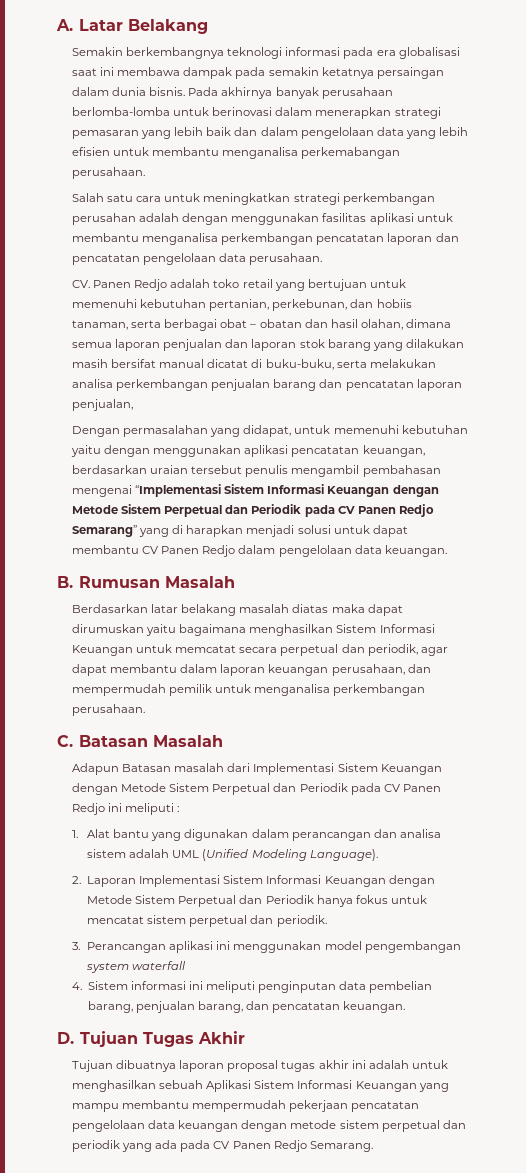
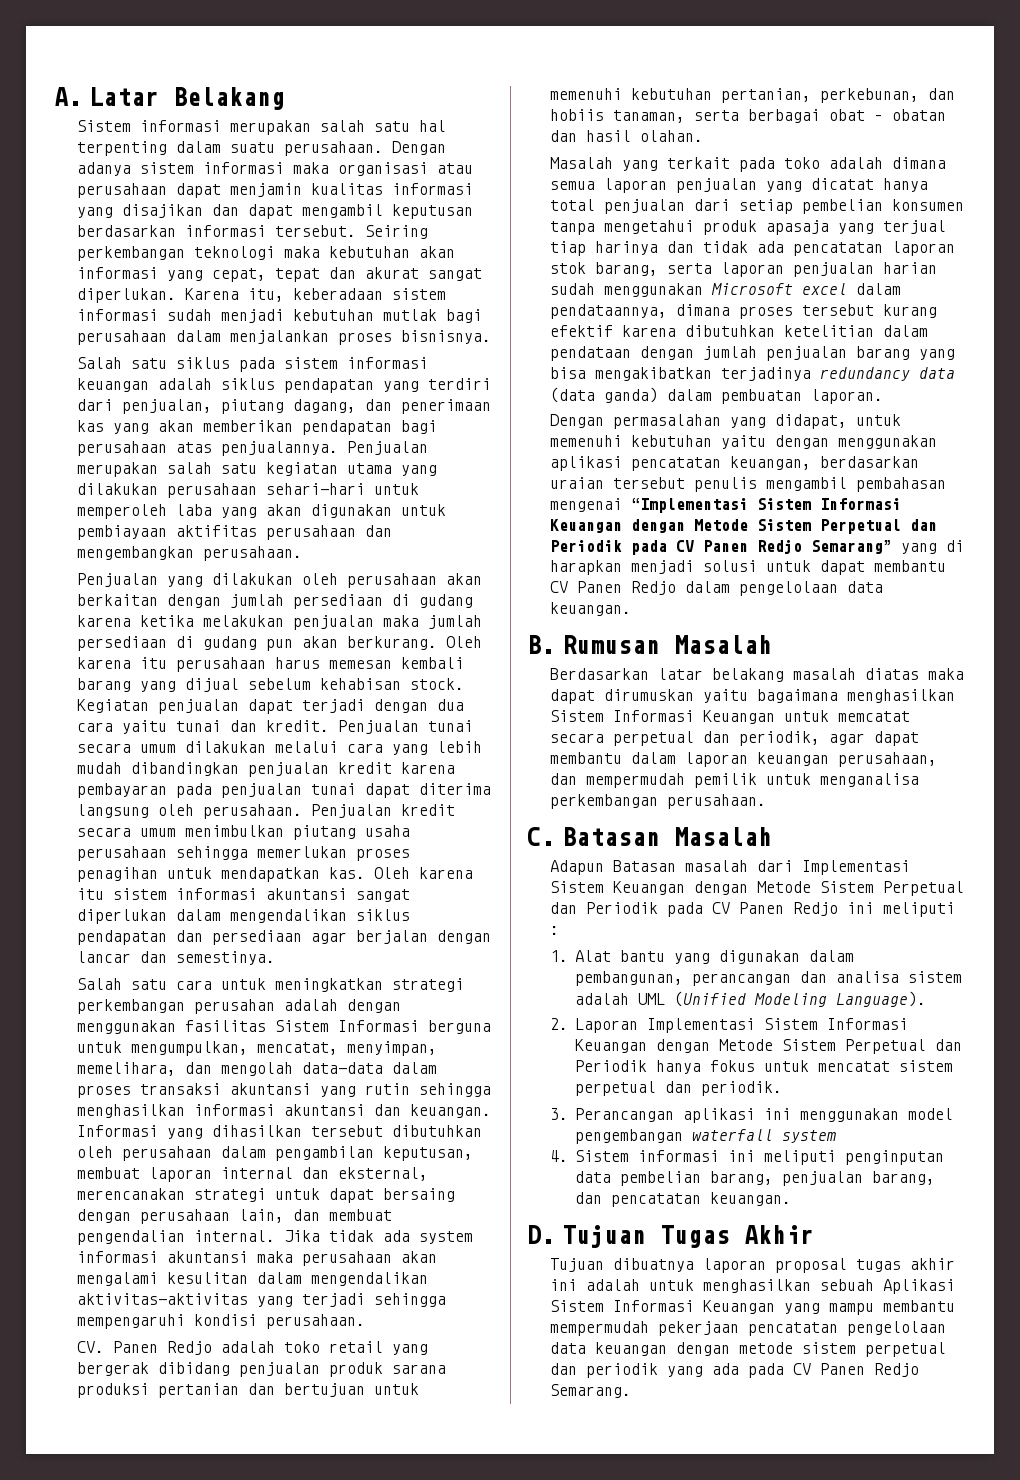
[72,47,460,59] [72,67,444,79] [72,87,393,99] [72,107,441,119] [72,127,469,139] [72,147,401,159] [72,167,146,179] Semakin berkembangnya teknologi informasi pada era globalisasi saat ini membawa dampak pada semakin ketatnya persaingan dalam dunia bisnis. Pada akhirnya banyak perusahaan berlomba-lomba untuk berinovasi dalam menerapkan strategi pemasaran yang lebih baik dan dalam pengelolaan data yang lebih efisien untuk membantu menganalisa perkemabangan perusahaan. -> [77,120,447,135] [77,141,447,156] [77,162,474,176] [77,183,474,198] [77,204,474,219] [77,225,429,239] [77,246,456,261] [77,267,483,282] [77,288,447,303] [77,309,483,323] [77,330,492,345] [77,357,429,372] [77,378,492,393] [77,399,492,414] [77,420,438,435] [77,441,429,456] [77,462,438,477] [77,483,420,498] [77,504,447,519] [77,525,393,540] [77,546,303,561] [77,573,483,588] [77,594,474,609] [77,615,483,630] [77,636,483,651] [77,657,465,672] [77,678,465,692] [77,699,465,714] [77,720,474,734] [77,741,483,755] [77,762,456,777] [77,783,492,798] [77,804,456,819] [77,825,411,840] [77,846,411,861] [77,867,474,882] [77,888,411,902] [77,909,411,924] [77,930,492,945] [77,951,276,965] Sistem informasi merupakan salah satu hal terpenting dalam suatu perusahaan. Dengan adanya sistem informasi maka organisasi atau perusahaan dapat menjamin kualitas informasi yang disajikan dan dapat mengambil keputusan berdasarkan informasi tersebut. Seiring perkembangan teknologi maka kebutuhan akan informasi yang cepat, tepat dan akurat sangat diperlukan. Karena itu, keberadaan sistem informasi sudah menjadi kebutuhan mutlak bagi perusahaan dalam menjalankan proses bisnisnya. // Salah satu siklus pada sistem informasi keuangan adalah siklus pendapatan yang terdiri dari penjualan, piutang dagang, dan penerimaan kas yang akan memberikan pendapatan bagi perusahaan atas penjualannya. Penjualan merupakan salah satu kegiatan utama yang dilakukan perusahaan sehari-hari untuk memperoleh laba yang akan digunakan untuk pembiayaan aktifitas perusahaan dan mengembangkan perusahaan. // Penjualan yang dilakukan oleh perusahaan akan berkaitan dengan jumlah persediaan di gudang karena ketika melakukan penjualan maka jumlah persediaan di gudang pun akan berkurang. Oleh karena itu perusahaan harus memesan kembali barang yang dijual sebelum kehabisan stock. Kegiatan penjualan dapat terjadi dengan dua cara yaitu tunai dan kredit. Penjualan tunai secara umum dilakukan melalui cara yang lebih mudah dibandingkan penjualan kredit karena pembayaran pada penjualan tunai dapat diterima langsung oleh perusahaan. Penjualan kredit secara umum menimbulkan piutang usaha perusahaan sehingga memerlukan proses penagihan untuk mendapatkan kas. Oleh karena itu sistem informasi akuntansi sangat diperlukan dalam mengendalikan siklus pendapatan dan persediaan agar berjalan dengan lancar dan semestinya.
[369,213,453,225] [72,233,459,245] [72,253,247,265] aplikasi untuk membantu menganalisa perkembangan pencatatan laporan dan pencatatan pengelolaan data -> [275,1020,492,1034] [77,1041,438,1056] [77,1062,438,1076] [77,1083,492,1098] [77,1104,492,1118] [77,1125,483,1139] [77,1146,474,1161] [77,1167,429,1182] [77,1188,456,1203] [77,1209,393,1224] [77,1230,474,1245] [77,1251,438,1266] [77,1272,429,1286] [77,1293,447,1307] [77,1314,258,1329] Sistem Informasi berguna untuk mengumpulkan, mencatat, menyimpan, memelihara, dan mengolah data-data dalam proses transaksi akuntansi yang rutin sehingga menghasilkan informasi akuntansi dan keuangan. Informasi yang dihasilkan tersebut dibutuhkan oleh perusahaan dalam pengambilan keputusan, membuat laporan internal dan eksternal, merencanakan strategi untuk dapat bersaing dengan perusahaan lain, dan membuat pengendalian internal. Jika tidak ada system informasi akuntansi maka perusahaan akan mengalami kesulitan dalam mengendalikan aktivitas-aktivitas yang terjadi sehingga mempengaruhi kondisi
(305, 286) none -> [77,1362,447,1377] [77,1383,276,1398] bergerak dibidang penjualan produk sarana produksi pertanian dan
[360,319,452,330] [72,339,464,351] [72,359,436,370] [72,379,462,391] [72,399,134,411] olahan, dimana semua laporan penjualan dan laporan stok barang yang dilakukan masih bersifat manual dicatat di buku-buku, serta melakukan analisa perkembangan penjualan barang dan pencatatan laporan penjualan, -> [640,130,704,142] [550,157,947,172] [550,178,929,193] [550,199,965,214] [550,220,947,235] [550,241,956,256] [550,262,938,277] [550,283,902,297] [550,304,938,319] [550,325,929,337] [550,346,956,361] [550,367,956,381] [550,387,884,404] olahan. // Masalah yang terkait pada toko adalah dimana semua laporan penjualan yang dicatat hanya total penjualan dari setiap pembelian konsumen tanpa mengetahui produk apasaja yang terjual tiap harinya dan tidak ada pencatatan laporan stok barang, serta laporan penjualan harian sudah menggunakan Microsoft excel dalam pendataannya, dimana proses tersebut kurang efektif karena dibutuhkan ketelitian dalam pendataan dengan jumlah penjualan barang yang bisa mengakibatkan terjadinya redundancy data (data ganda) dalam pembuatan laporan.
(289, 833) none -> [574,971,683,986] pembangunan,
[86,961,187,973] system waterfall -> [691,1129,836,1143] waterfall system

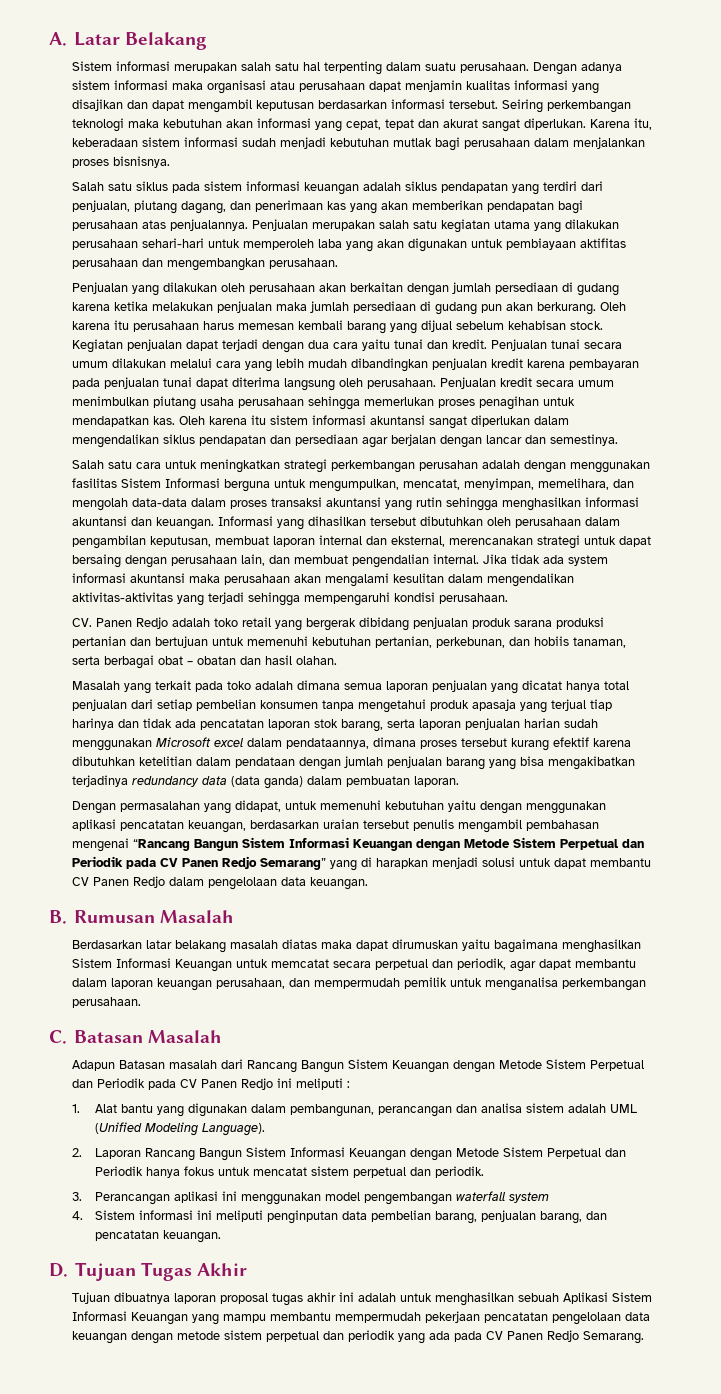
[631,498,749,513] “Implementasi -> [132,839,238,851] “Rancang Bangun
[802,860,911,875] Implementasi -> [246,1060,344,1073] Rancang Bangun
[646,1018,755,1033] Implementasi -> [144,1148,242,1161] Rancang Bangun

